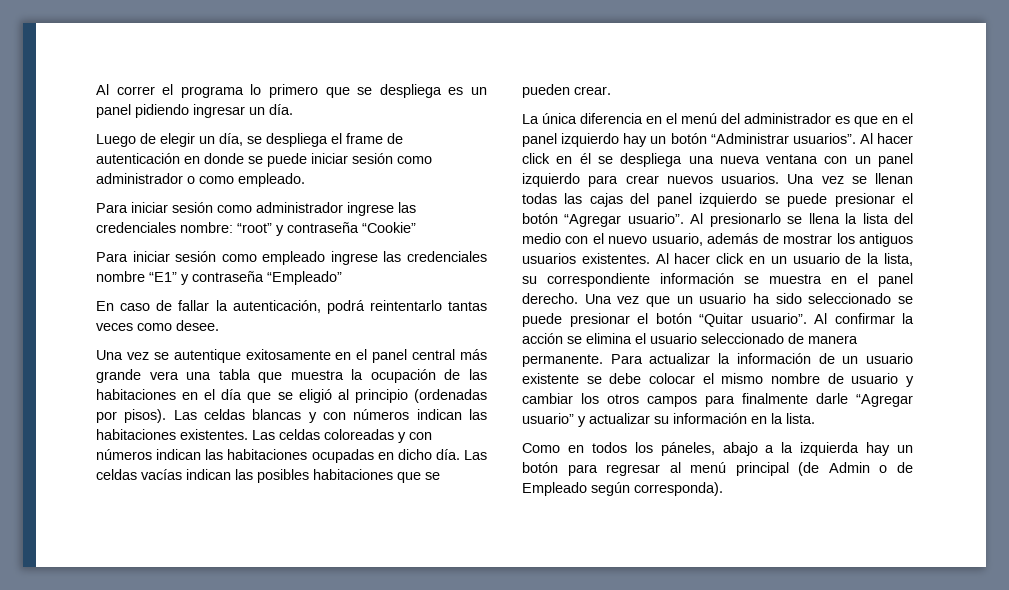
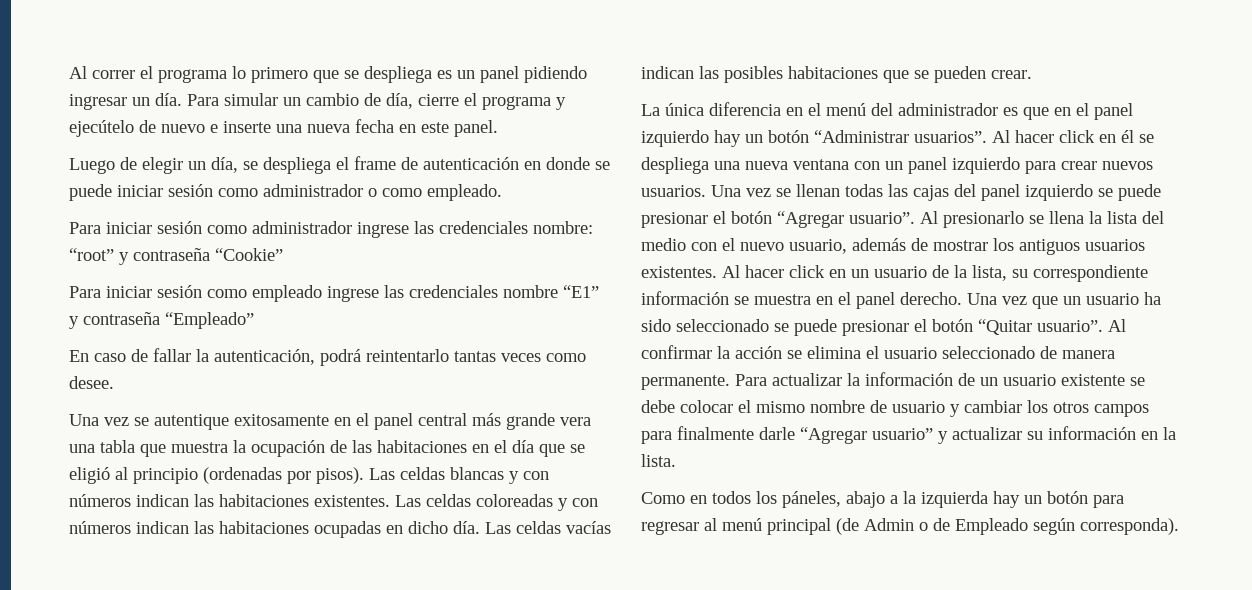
(293, 109) none -> [187,93,566,110] [69,119,498,137] Para simular un cambio de día, cierre el programa y ejecútelo de nuevo e inserte una nueva fecha en este panel.

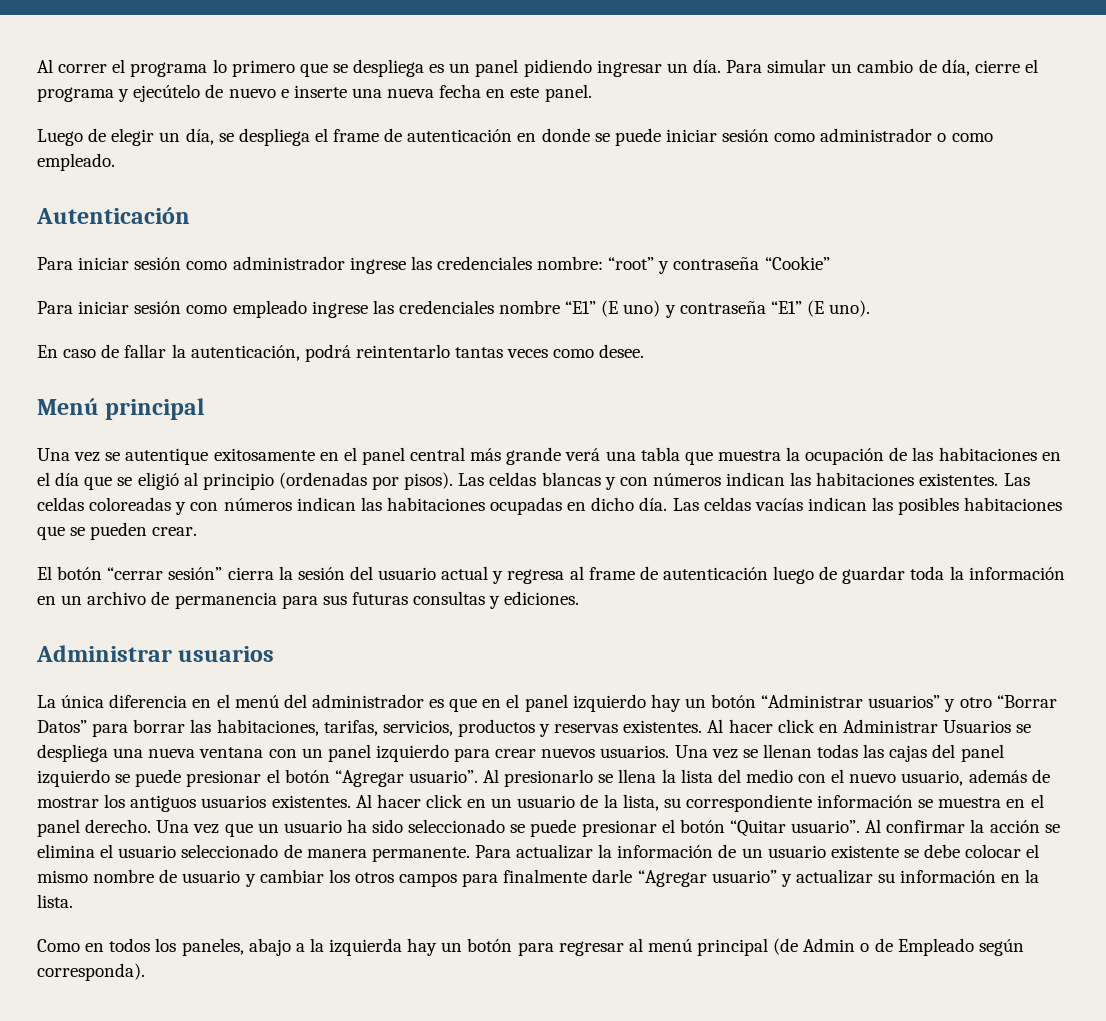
(502, 192) none -> [36,207,190,224] // Autenticación
[69,312,254,329] y contraseña “Empleado” -> [601,300,871,318] (E uno) y contraseña “E1” (E uno).
(114, 382) none -> [37,398,205,420] // Menú principal
[560,417,591,426] vera -> [565,448,601,461] verá
(1032, 74) none -> [37,566,1065,584] [37,591,580,609] [36,645,275,662] // El botón “cerrar sesión” cierra la sesión del usuario actual y regresa al frame de autenticación luego de guardar toda la información en un archivo de permanencia para sus futuras consultas y ediciones. // Administrar usuarios
[914,130,1134,143] usuarios”. Al hacer click en él -> [868,695,1057,712] [37,719,1012,737] usuarios” y otro “Borrar Datos” para borrar las habitaciones, tarifas, servicios, productos y reservas existentes. Al hacer click en Administrar Usuarios
[782,491,841,508] páneles, -> [181,938,244,956] paneles,

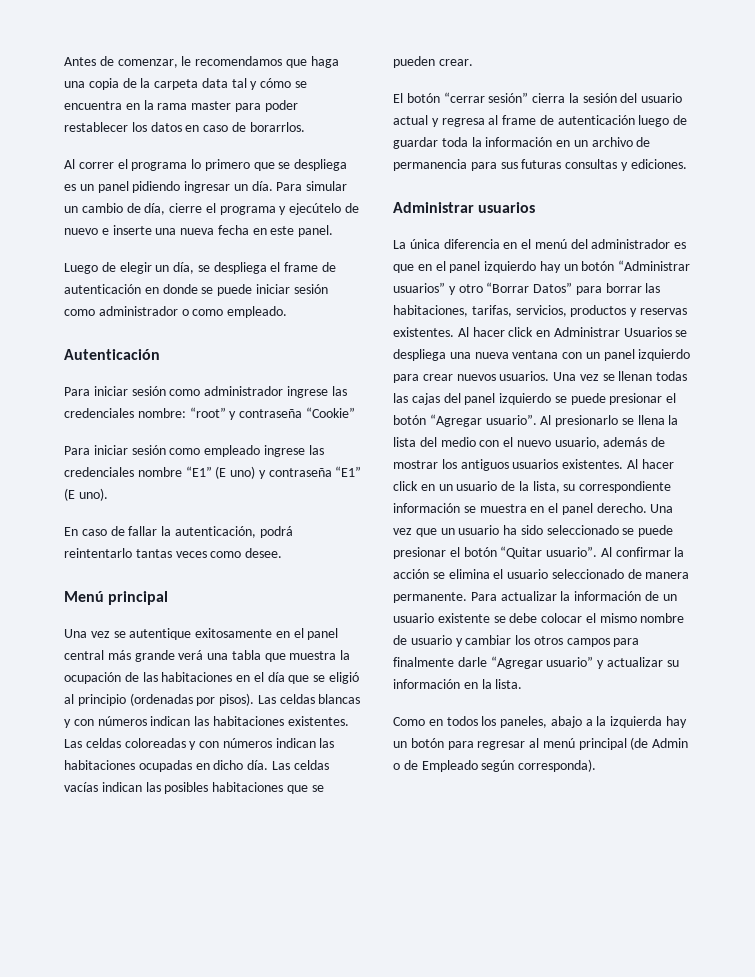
(37, 66) none -> [64,56,339,68] [64,78,308,90] [64,100,298,112] [64,122,305,132] Antes de comenzar, le recomendamos que haga una copia de la carpeta data tal y cómo se encuentra en la rama master para poder restablecer los datos en caso de borarrlos. //

